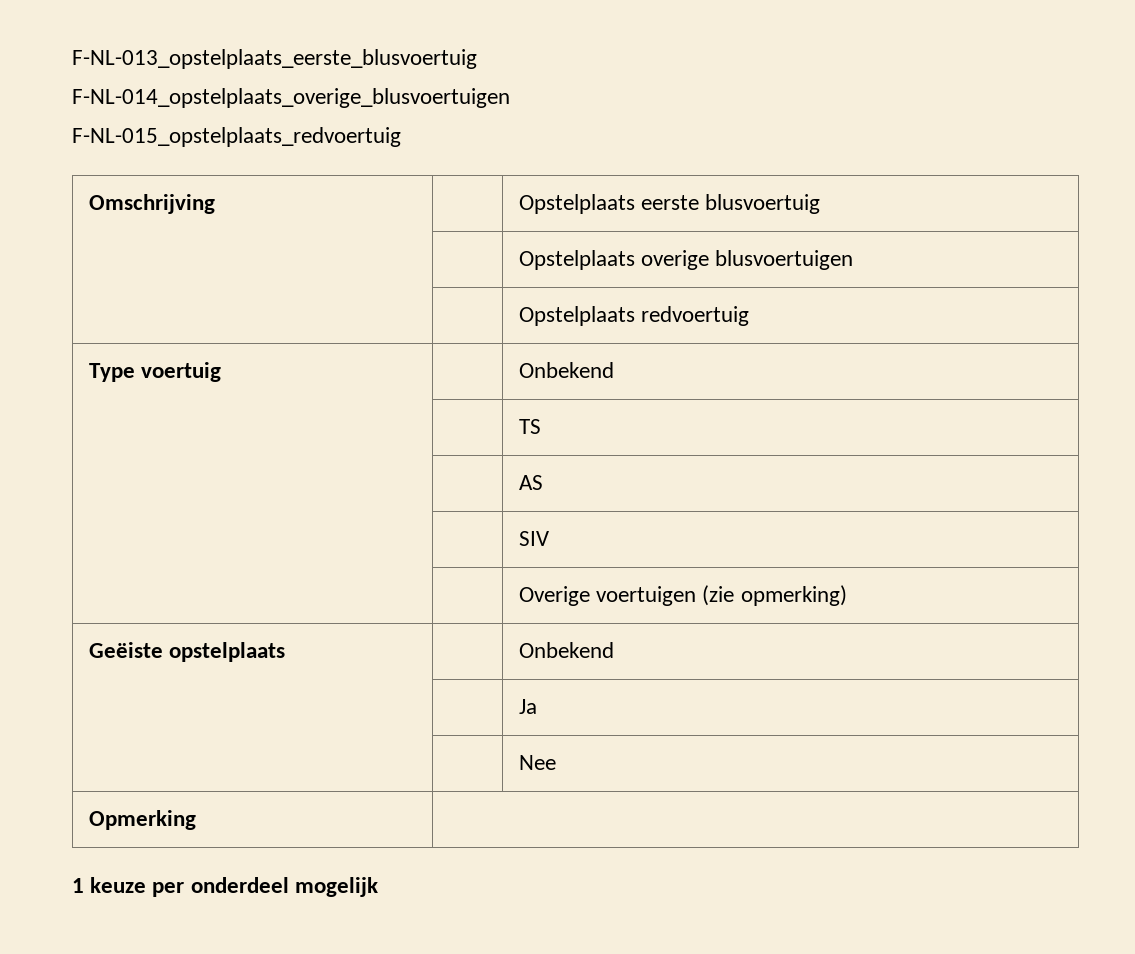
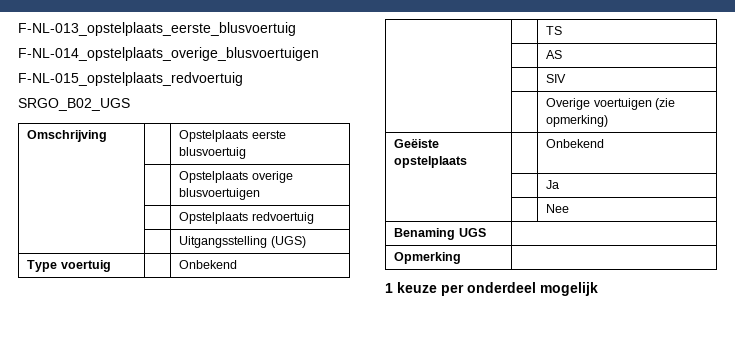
(401, 137) none -> [18,98,130,111] // SRGO_B02_UGS
(750, 316) none -> [179,236,306,248] // | | Uitgangsstelling (UGS)
(557, 762) none -> [394,228,486,240] // Benaming UGS |

